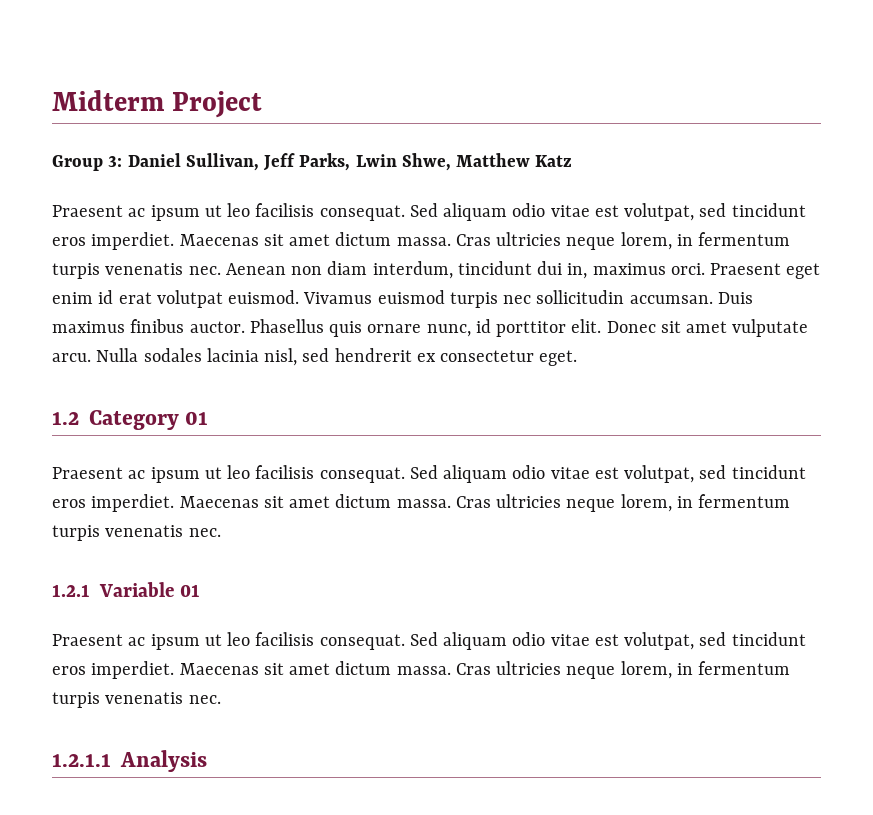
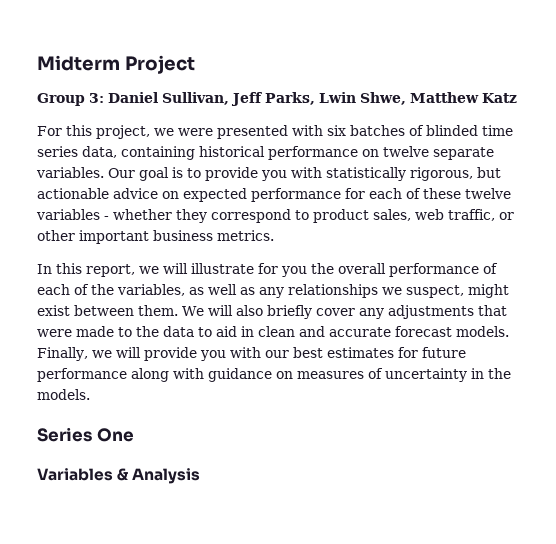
[52,203,806,221] [52,232,791,250] [52,261,821,279] [52,290,753,308] [52,319,809,337] [52,348,578,366] [52,410,209,430] [52,465,806,483] [52,494,791,512] [52,525,221,541] [52,582,200,597] [52,632,806,650] [52,661,791,679] [52,692,221,708] [52,754,111,767] Praesent ac ipsum ut leo facilisis consequat. Sed aliquam odio vitae est volutpat, sed tincidunt eros imperdiet. Maecenas sit amet dictum massa. Cras ultricies neque lorem, in fermentum turpis venenatis nec. Aenean non diam interdum, tincidunt dui in, maximus orci. Praesent eget enim id erat volutpat euismod. Vivamus euismod turpis nec sollicitudin accumsan. Duis maximus finibus auctor. Phasellus quis ornare nunc, id porttitor elit. Donec sit amet vulputate arcu. Nulla sodales lacinia nisl, sed hendrerit ex consectetur eget. // 1.2 Category 01 // Praesent ac ipsum ut leo facilisis consequat. Sed aliquam odio vitae est volutpat, sed tincidunt eros imperdiet. Maecenas sit amet dictum massa. Cras ultricies neque lorem, in fermentum turpis venenatis nec. // 1.2.1 Variable 01 // Praesent ac ipsum ut leo facilisis consequat. Sed aliquam odio vitae est volutpat, sed tincidunt eros imperdiet. Maecenas sit amet dictum massa. Cras ultricies neque lorem, in fermentum turpis venenatis nec. // 1.2.1.1 -> [37,125,513,139] [37,146,494,160] [36,167,501,181] [37,188,511,202] [36,209,514,223] [37,230,274,244] [37,263,498,277] [37,284,509,298] [37,305,507,319] [37,326,509,337] [37,347,466,361] [37,368,511,382] [37,389,90,400] [37,427,134,442] [37,468,129,481] For this project, we were presented with six batches of blinded time series data, containing historical performance on twelve separate variables. Our goal is to provide you with statistically rigorous, but actionable advice on expected performance for each of these twelve variables - whether they correspond to product sales, web traffic, or other important business metrics. // In this report, we will illustrate for you the overall performance of each of the variables, as well as any relationships we suspect, might exist between them. We will also briefly cover any adjustments that were made to the data to aid in clean and accurate forecast models. Finally, we will provide you with our best estimates for future performance along with guidance on measures of uncertainty in the models. // Series One // Variables &

